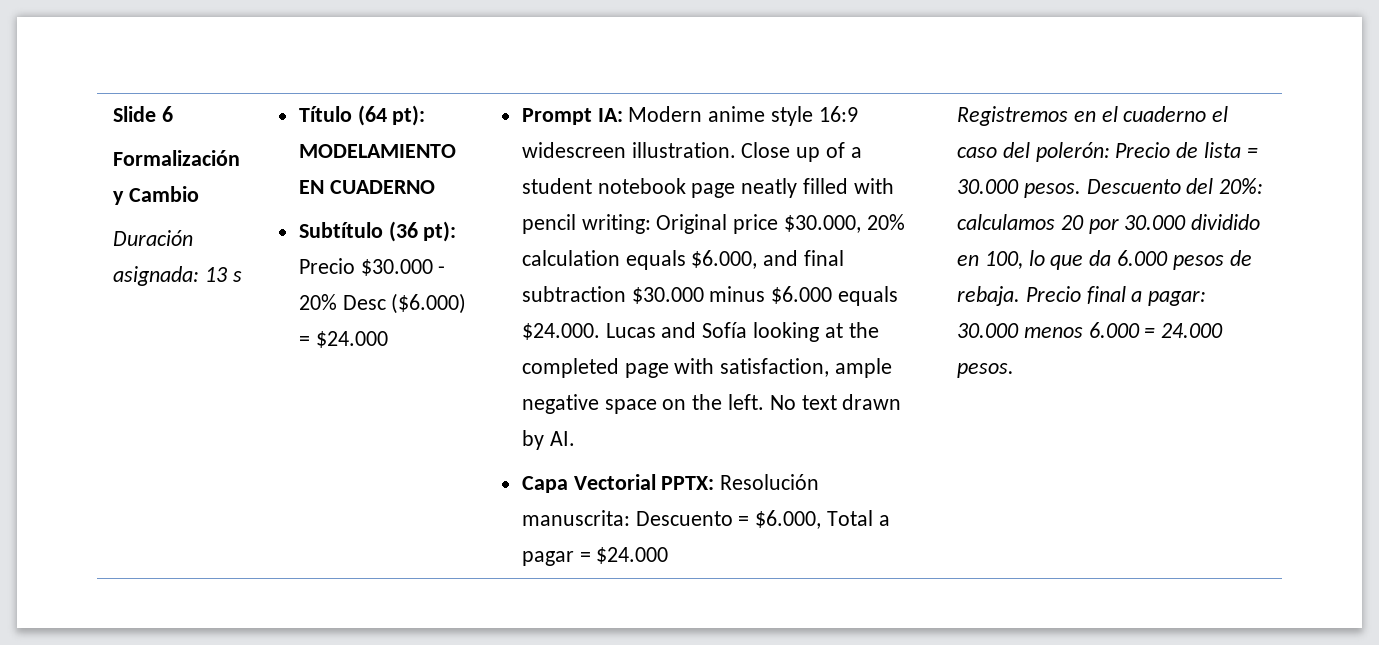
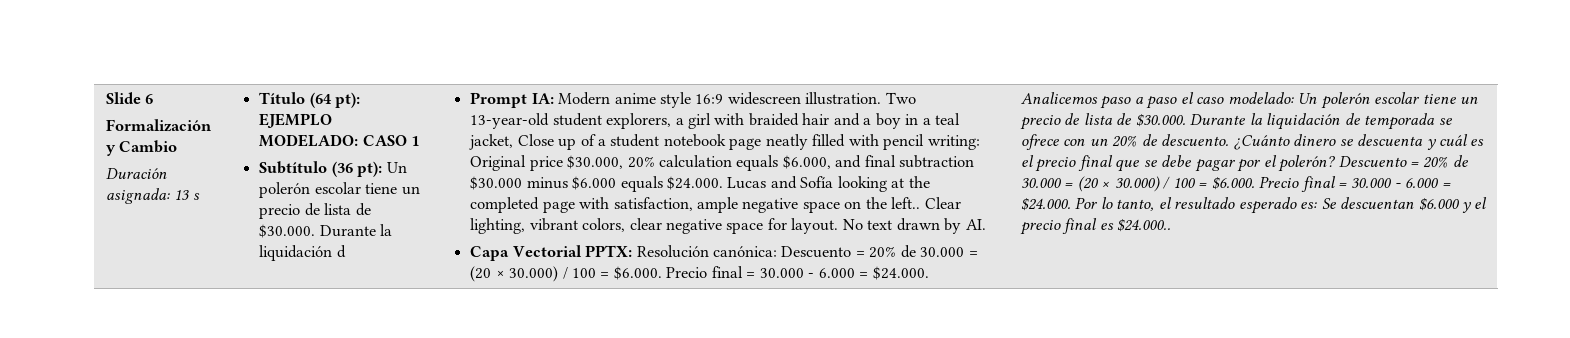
[298,144,456,158] [298,180,435,194] MODELAMIENTO EN CUADERNO -> [259,113,333,128] [259,134,420,147] EJEMPLO MODELADO: CASO 1
[298,258,446,276] [298,293,467,314] [298,331,388,348] Precio $30.000 - 20% Desc ($6.000) = $24.000 -> [386,162,407,173] [259,182,420,198] [259,203,371,219] [259,224,393,238] [259,245,346,261] Un polerón escolar tiene un precio de lista de $30.000. Durante la liquidación d
(736, 150) none -> [885,92,916,104] [470,113,961,129] [469,134,514,150] Two 13-year-old student explorers, a girl with braided hair and a boy in a teal jacket,
[727,394,764,410] left. -> [891,197,961,209] [470,218,839,234] left.. Clear lighting, vibrant colors, clear negative space for layout.
[521,510,890,529] [521,547,669,566] [957,106,1229,126] [957,142,1258,162] [957,178,1264,198] [957,214,1261,234] [957,250,1252,270] [957,286,1207,306] [957,322,1224,338] [957,363,1015,378] manuscrita: Descuento = $6.000, Total a pagar = $24.000 | Registremos en el cuaderno el caso del polerón: Precio de lista = 30.000 pesos. Descuento del 20%: calculamos 20 por 30.000 dividido en 100, lo que da 6.000 pesos de rebaja. Precio final a pagar: 30.000 menos 6.000 = 24.000 pesos. -> [712,245,978,258] [470,266,929,282] [1020,92,1478,109] [1019,113,1453,130] [1020,134,1485,150] [1020,155,1469,172] [1020,176,1451,192] [1020,197,1488,214] [1019,218,1172,235] canónica: Descuento = 20% de 30.000 = (20 × 30.000) / 100 = $6.000. Precio final = 30.000 - 6.000 = $24.000. | Analicemos paso a paso el caso modelado: Un polerón escolar tiene un precio de lista de $30.000. Durante la liquidación de temporada se ofrece con un 20% de descuento. ¿Cuánto dinero se descuenta y cuál es el precio final que se debe pagar por el polerón? Descuento = 20% de 30.000 = (20 × 30.000) / 100 = $6.000. Precio final = 30.000 - 6.000 = $24.000. Por lo tanto, el resultado esperado es: Se descuentan $6.000 y el precio final es $24.000..

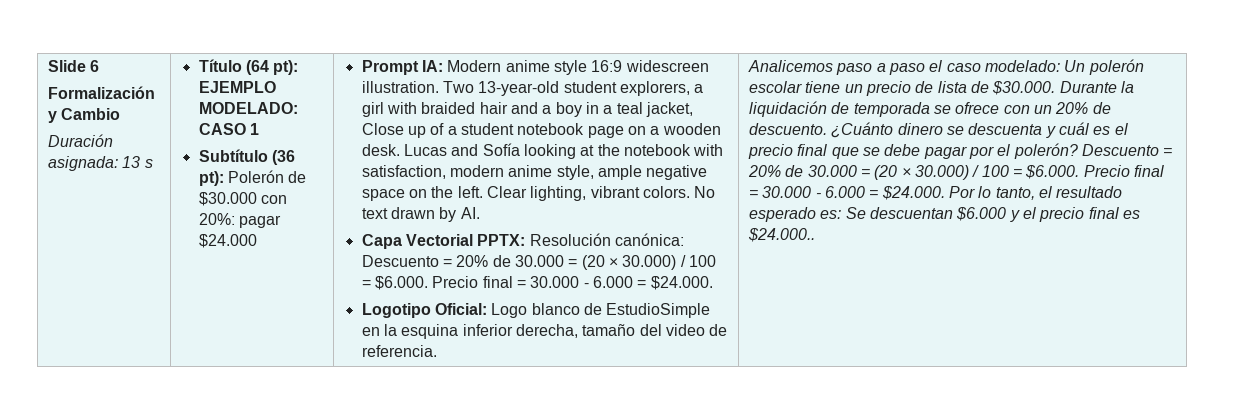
[386,162,407,173] [259,182,420,198] [259,203,371,219] [259,224,393,238] [259,245,346,261] Un polerón escolar tiene un precio de lista de $30.000. Durante la liquidación d -> [227,170,307,183] [198,192,287,206] [198,213,281,228] [198,234,257,248] Polerón de $30.000 con 20%: pagar $24.000
[765,134,980,150] [470,155,975,171] [470,176,723,192] neatly filled with pencil writing: Original price $30.000, 20% calculation equals $6.000, and final subtraction $30.000 minus $6.000 equals $24.000. -> [627,123,721,135] [361,144,400,156] on a wooden desk.
[470,197,693,213] completed page with satisfaction, -> [623,144,724,156] [361,165,594,180] notebook with satisfaction, modern anime style,
[891,197,921,209] left.. -> [457,186,483,198] left.
[582,218,839,234] colors, clear negative space for layout. -> [642,186,690,198] colors.
(929, 273) none -> [361,303,711,318] [361,324,728,339] [361,345,437,357] // Logotipo Oficial: Logo blanco de EstudioSimple en la esquina inferior derecha, tamaño del video de referencia.

